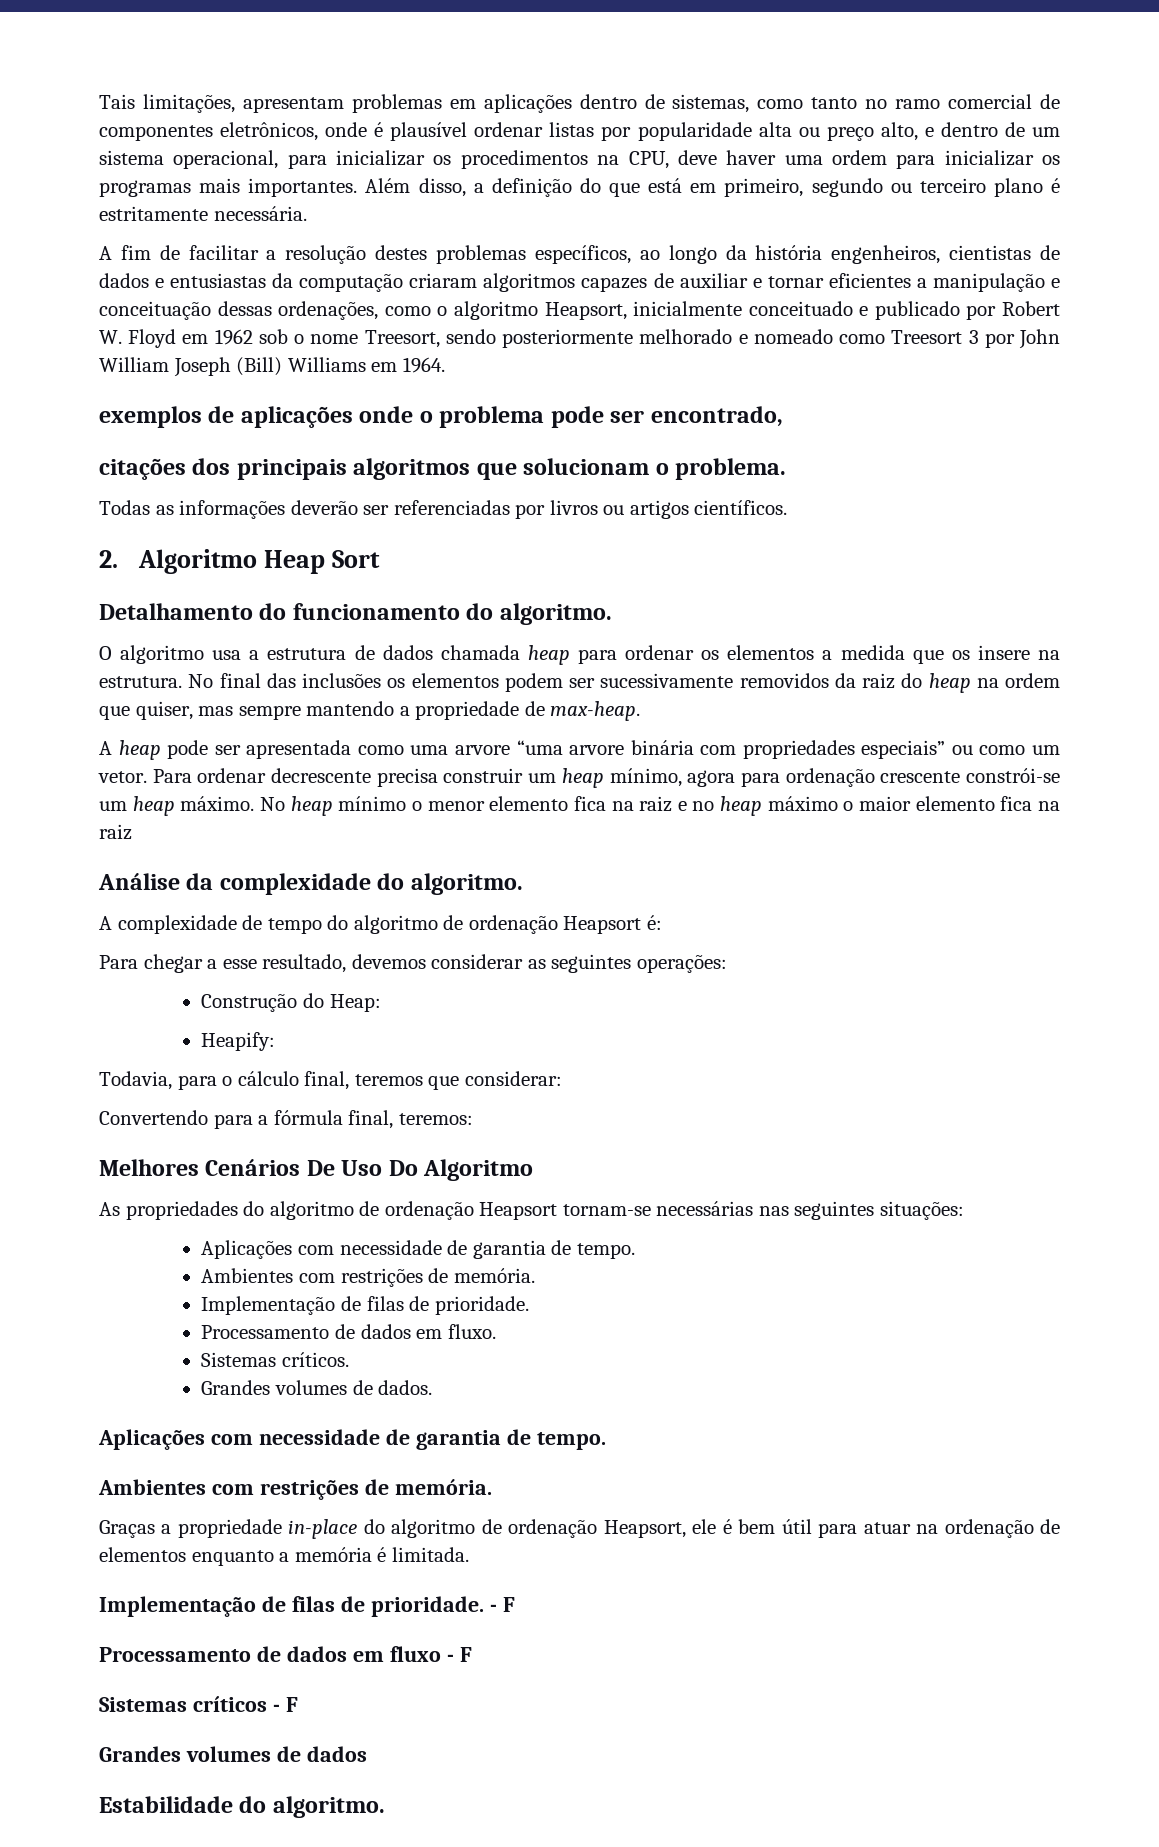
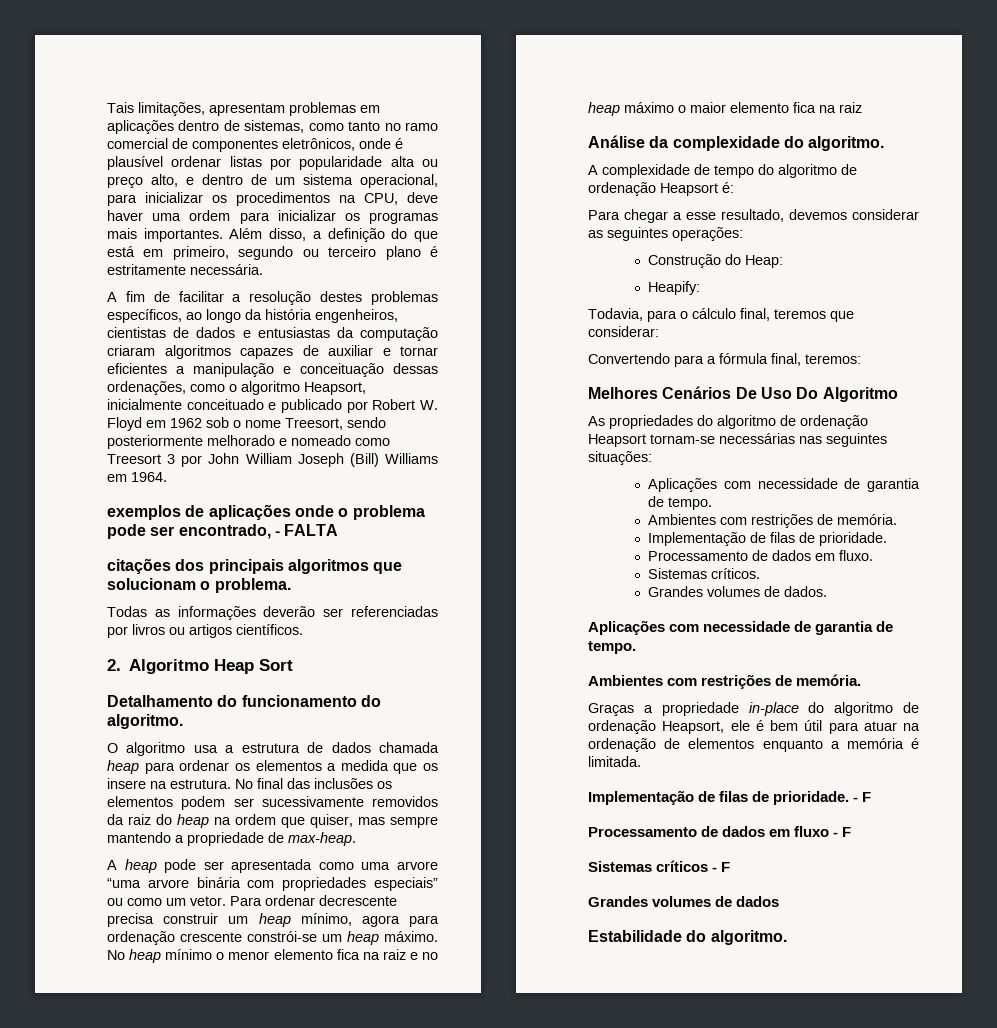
(783, 416) none -> [274,524,339,536] - FALTA

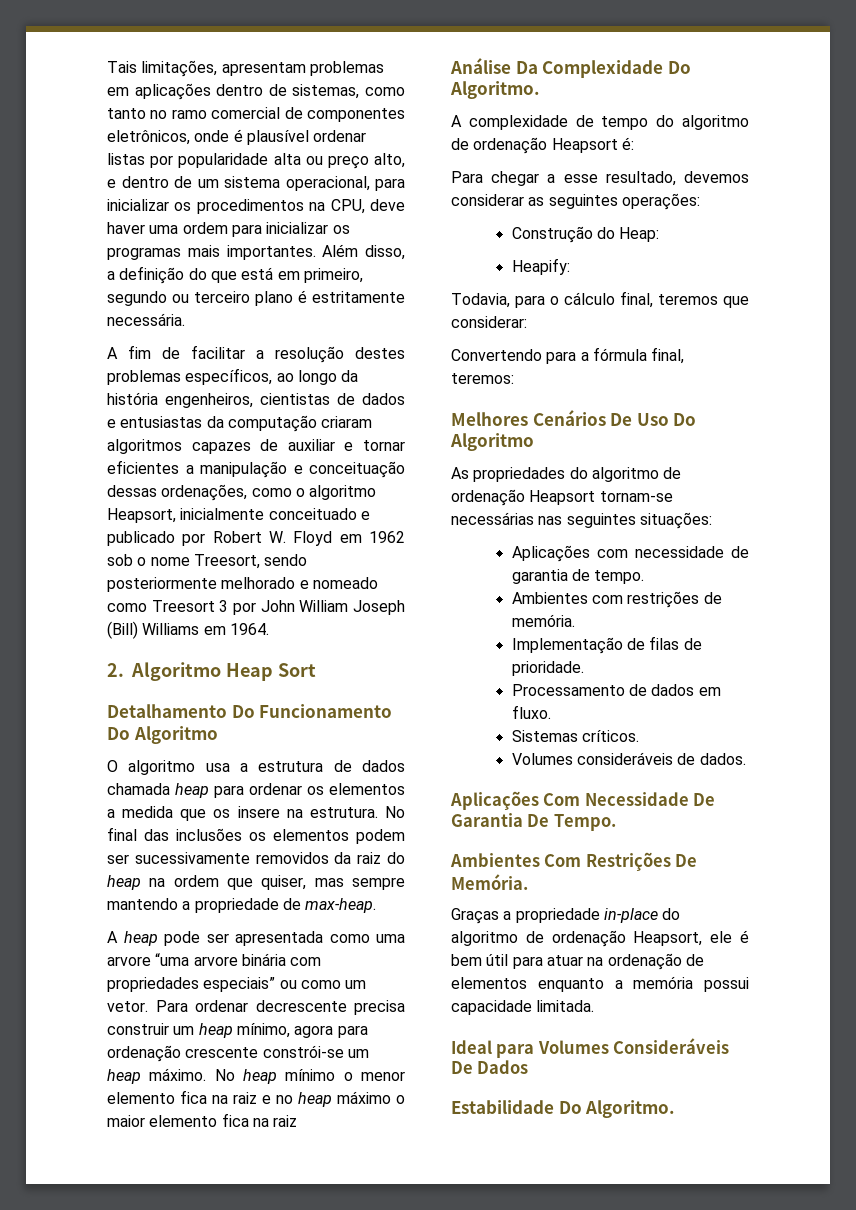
[107,504,425,520] [107,524,339,539] [107,558,403,574] [107,578,291,593] [107,606,438,620] [107,624,303,638] // exemplos de aplicações onde o problema pode ser encontrado, - FALTA // citações dos principais algoritmos que solucionam o problema. // Todas as informações deverão ser referenciadas por livros ou artigos científicos. -> (269, 629) none
[217,695,381,707] [107,714,183,729] do funcionamento do algoritmo. -> [231,704,393,718] [107,726,218,744] Do Funcionamento Do Algoritmo
[649,136,885,151] da complexidade do algoritmo. -> [515,60,691,78] [450,81,540,99] Da Complexidade Do Algoritmo.
[648,586,761,597] Grandes volumes -> [511,752,674,765] Volumes consideráveis
[669,621,894,635] [588,641,636,654] [588,674,862,689] com necessidade de garantia de tempo. // Ambientes com restrições de memória. -> [543,792,716,806] [451,813,616,831] [450,852,698,872] [451,874,528,890] Com Necessidade De Garantia De Tempo. // Ambientes Com Restrições De Memória.
[911,738,919,749] é -> [704,977,749,992] [451,1000,532,1015] possui capacidade
[588,790,872,805] [588,826,852,837] [588,860,731,872] [588,896,780,907] Implementação de filas de prioridade. - F // Processamento de dados em fluxo - F // Sistemas críticos - F // Grandes volumes de dados -> [451,1038,730,1058] [451,1060,529,1074] Ideal para Volumes Consideráveis De Dados
[686,930,787,945] do algoritmo. -> [558,1100,676,1118] Do Algoritmo.

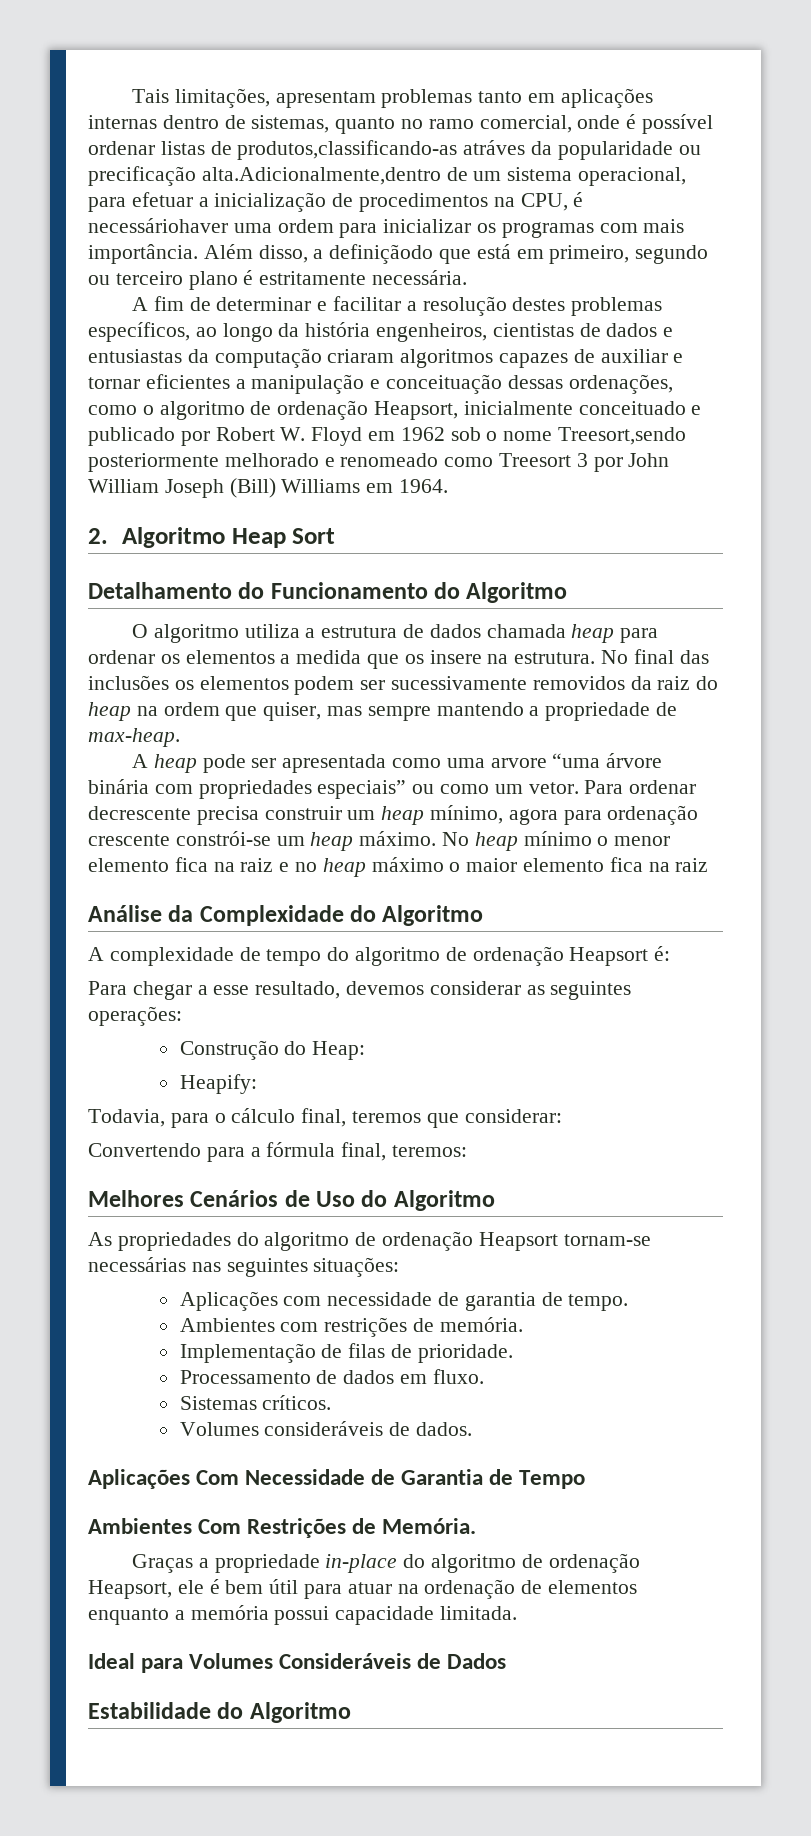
(384, 68) none -> [478,91,523,103] tanto
(211, 91) none -> [88,115,157,129] internas
[365,87,405,96] [107,107,405,122] [107,130,190,145] como tanto no ramo comercial de componentes eletrônicos, -> [335,115,572,134] quanto no ramo comercial,
[246,130,309,145] plausível -> [642,114,714,134] possível
[150,153,405,169] [107,176,169,188] por popularidade alta ou preço alto, e dentro -> [210,140,701,160] [88,166,441,186] de produtos,classificando-as atráves da popularidade ou precificação alta.Adicionalmente,dentro
[107,199,192,211] inicializar os -> [131,192,354,212] efetuar a inicialização de
[370,199,405,211] [107,222,145,234] deve haver -> [573,192,584,207] [88,218,228,233] é necessáriohaver
[187,245,316,260] mais importantes. -> [599,219,685,233] [88,244,198,264] com mais importância.
[119,266,207,284] definição do -> [329,244,434,264] definiçãodo
(180, 353) none -> [216,297,328,311] determinar e
(377, 492) none -> [250,400,369,420] de ordenação
[193,554,308,569] Treesort, sendo -> [558,427,687,445] Treesort,sendo
[312,577,378,589] nomeado -> [340,453,439,467] renomeado
[231,704,393,718] [107,727,130,740] Do Funcionamento Do -> [238,582,461,599] do Funcionamento do
[205,763,230,772] usa -> [244,624,300,638] utiliza
[193,956,238,966] arvore -> [606,753,663,768] árvore
[515,60,691,78] [450,81,540,99] Da Complexidade Do Algoritmo. -> [168,905,484,926] da Complexidade do Algoritmo
[610,413,697,426] De Uso Do -> [284,1190,388,1207] de Uso do
[693,793,716,806] [451,813,616,831] De Garantia De Tempo. -> [371,1469,586,1489] de Garantia de Tempo
[675,854,698,867] De -> [352,1518,377,1534] de
[451,1061,473,1074] De -> [417,1653,442,1669] de
[558,1100,676,1118] Do Algoritmo. -> [217,1702,351,1723] do Algoritmo

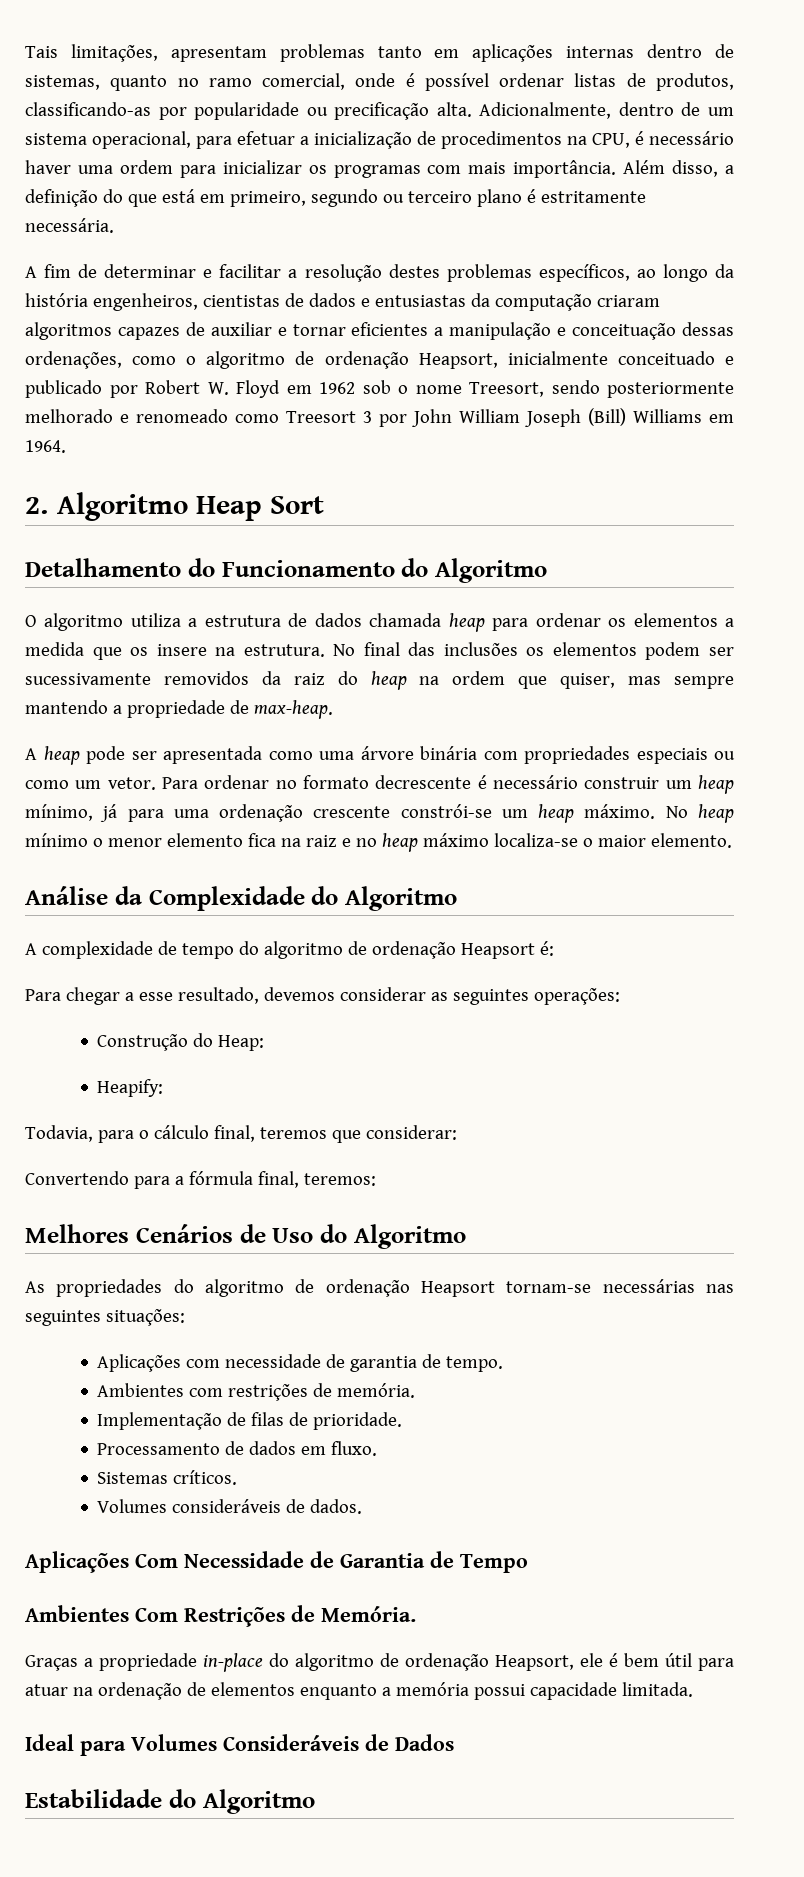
[237,140,701,160] [88,166,441,186] produtos,classificando-as atráves da popularidade ou precificação alta.Adicionalmente,dentro -> [655,73,734,91] [25,102,674,120] produtos, classificando-as por popularidade ou precificação alta. Adicionalmente, dentro
[88,218,228,233] necessáriohaver -> [649,131,734,145] [25,160,71,174] necessário haver
[329,244,434,264] definiçãodo -> [25,189,123,207] definição do
[558,427,687,445] Treesort,sendo -> [469,380,600,397] Treesort, sendo
[490,753,601,768] arvore “uma -> (354, 755) none
[317,780,407,799] especiais” -> [636,748,708,764] especiais
[88,806,259,825] decrescente precisa -> [275,775,578,789] no formato decrescente é necessário
[508,809,602,825] agora para -> [100,804,209,822] já para uma
(444, 864) none -> [493,833,578,847] localiza-se
[523,857,709,872] elemento fica na raiz -> [650,833,732,848] elemento.

